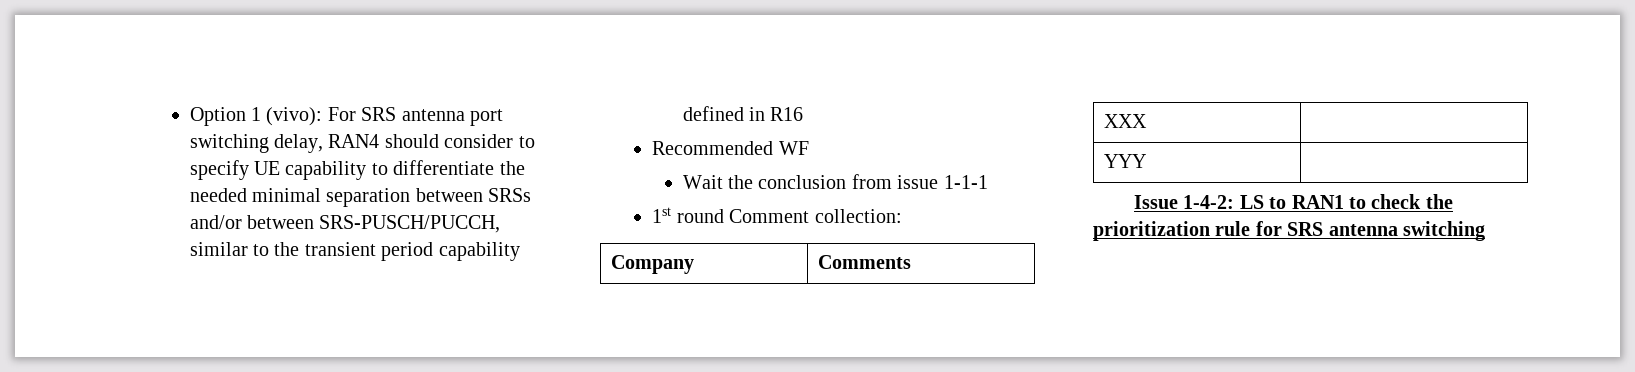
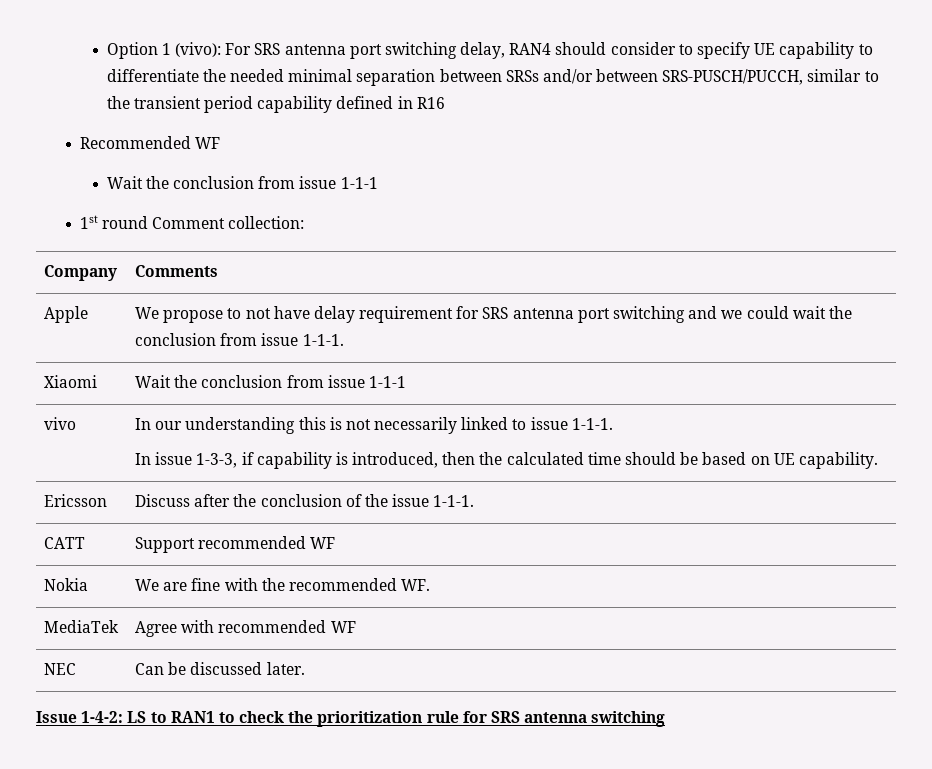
[1103,114,1147,128] [1103,154,1146,168] XXX | // YYY | -> [44,306,89,323] [135,306,852,323] [135,333,344,346] [44,375,98,388] [135,375,406,388] [44,417,77,430] [135,417,613,434] [135,452,878,469] [44,494,108,507] [135,494,475,507] [44,537,86,549] [135,536,336,553] [44,578,89,591] [135,578,431,591] [44,620,120,633] [135,620,356,637] [44,663,77,675] [135,662,305,675] Apple | We propose to not have delay requirement for SRS antenna port switching and we could wait the conclusion from issue 1-1-1. // Xiaomi | Wait the conclusion from issue 1-1-1 // vivo | In our understanding this is not necessarily linked to issue 1-1-1. // In issue 1-3-3, if capability is introduced, then the calculated time should be based on UE capability. // Ericsson | Discuss after the conclusion of the issue 1-1-1. // CATT | Support recommended WF // Nokia | We are fine with the recommended WF. // MediaTek | Agree with recommended WF // NEC | Can be discussed later.

